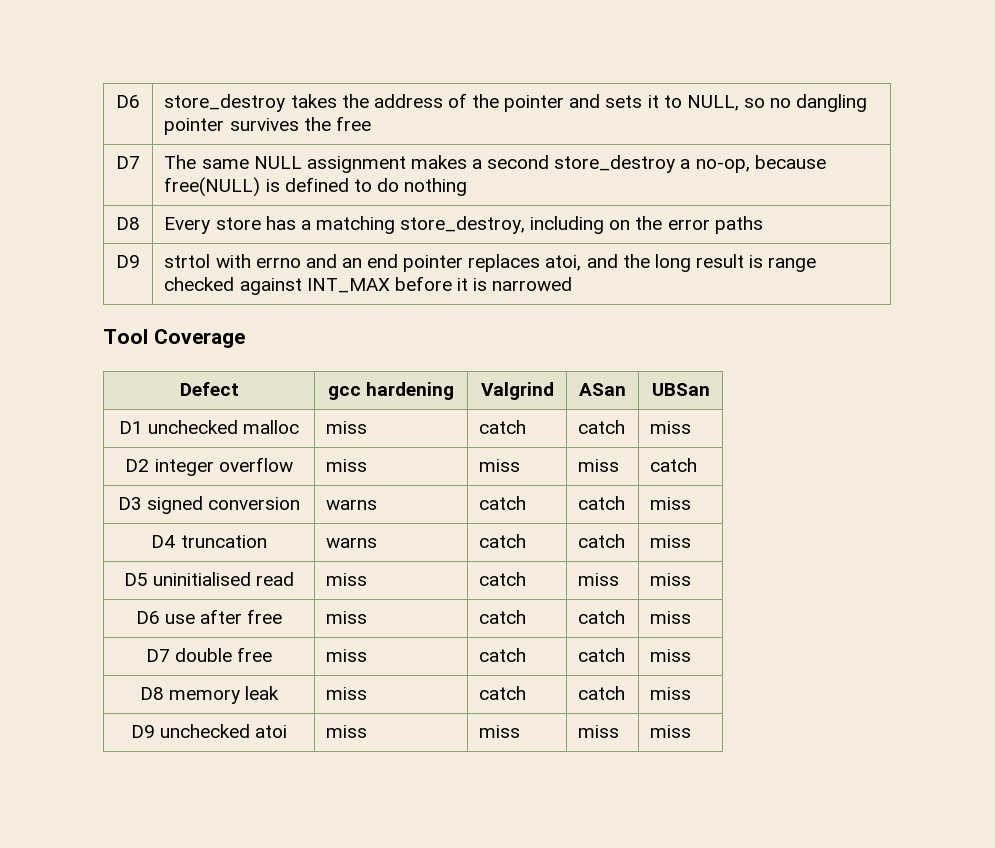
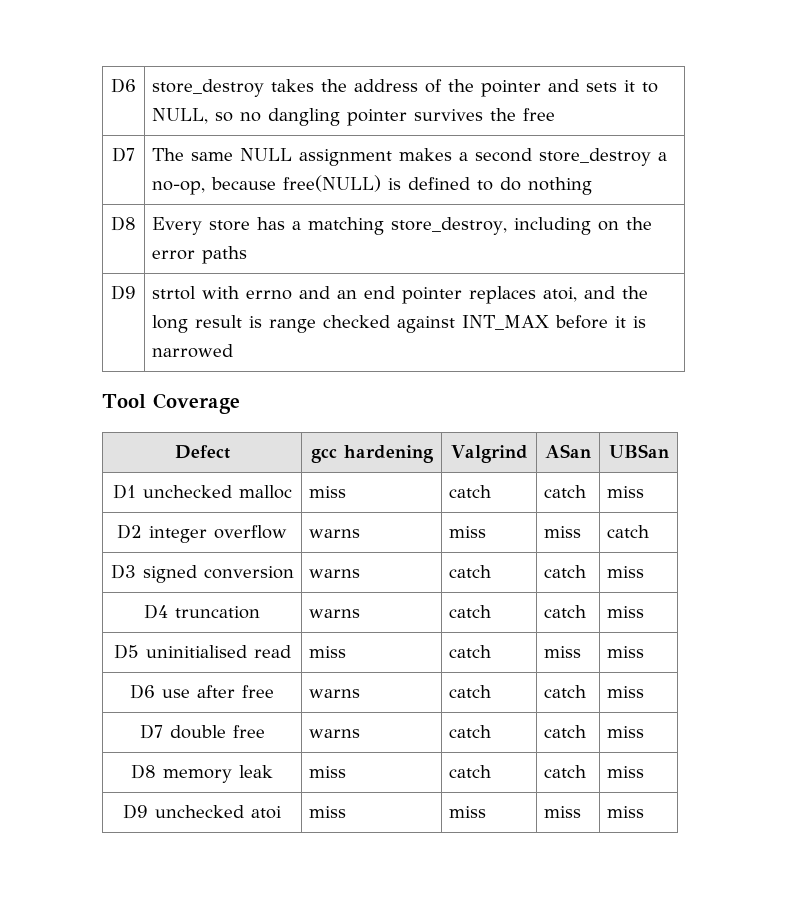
[326,459,368,472] miss -> [309,529,361,538] warns
[326,611,368,624] miss -> [309,689,361,698] warns
[326,649,368,662] miss -> [309,729,361,738] warns

